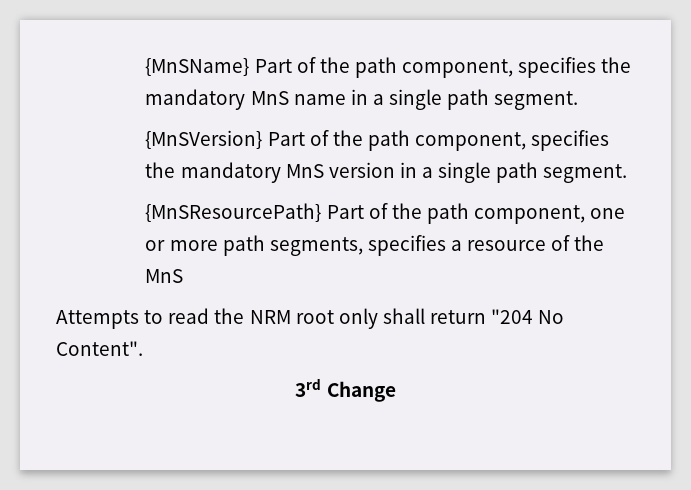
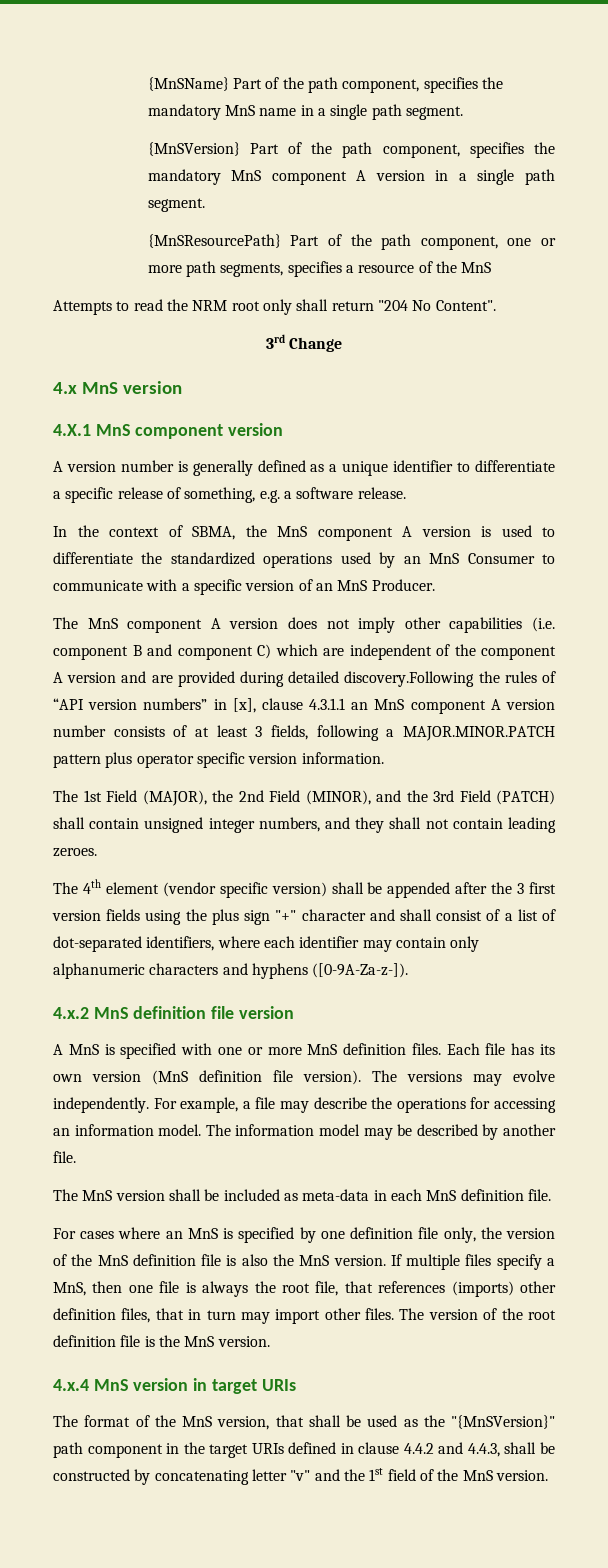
(324, 171) none -> [271,170,367,185] component A
(396, 391) none -> [53,381,182,394] [53,423,284,439] [53,460,556,476] [53,487,406,503] [53,525,555,541] [53,552,556,568] [53,579,435,595] [53,617,556,633] [53,644,556,660] [53,671,556,687] [53,698,555,714] [53,725,555,741] [53,752,384,768] [53,790,555,806] [53,817,556,833] [53,848,97,857] [53,879,557,898] [52,909,556,925] [53,936,480,952] [53,963,409,979] [53,1006,294,1019] [53,1043,555,1059] [53,1070,555,1086] [53,1097,556,1113] [53,1124,557,1140] [53,1151,76,1163] [53,1189,551,1201] [53,1227,555,1243] [53,1254,555,1270] [53,1281,556,1297] [53,1308,556,1324] [53,1335,270,1347] [53,1378,296,1394] [53,1415,555,1430] [53,1442,556,1458] [53,1468,548,1485] // 4.x MnS version // 4.X.1 MnS component version // A version number is generally defined as a unique identifier to differentiate a specific release of something, e.g. a software release. // In the context of SBMA, the MnS component A version is used to differentiate the standardized operations used by an MnS Consumer to communicate with a specific version of an MnS Producer. // The MnS component A version does not imply other capabilities (i.e. component B and component C) which are independent of the component A version and are provided during detailed discovery.Following the rules of “API version numbers” in [x], clause 4.3.1.1 an MnS component A version number consists of at least 3 fields, following a MAJOR.MINOR.PATCH pattern plus operator specific version information. // The 1st Field (MAJOR), the 2nd Field (MINOR), and the 3rd Field (PATCH) shall contain unsigned integer numbers, and they shall not contain leading zeroes. // The 4th element (vendor specific version) shall be appended after the 3 first version fields using the plus sign "+" character and shall consist of a list of dot-separated identifiers, where each identifier may contain only alphanumeric characters and hyphens ([0-9A-Za-z-]). // 4.x.2 MnS definition file version // A MnS is specified with one or more MnS definition files. Each file has its own version (MnS definition file version). The versions may evolve independently. For example, a file may describe the operations for accessing an information model. The information model may be described by another file. // The MnS version shall be included as meta-data in each MnS definition file. // For cases where an MnS is specified by one definition file only, the version of the MnS definition file is also the MnS version. If multiple files specify a MnS, then one file is always the root file, that references (imports) other definition files, that in turn may import other files. The version of the root definition file is the MnS version. // 4.x.4 MnS version in target URIs // The format of the MnS version, that shall be used as the "{MnSVersion}" path component in the target URIs defined in clause 4.4.2 and 4.4.3, shall be constructed by concatenating letter "v" and the 1st field of the MnS version.

